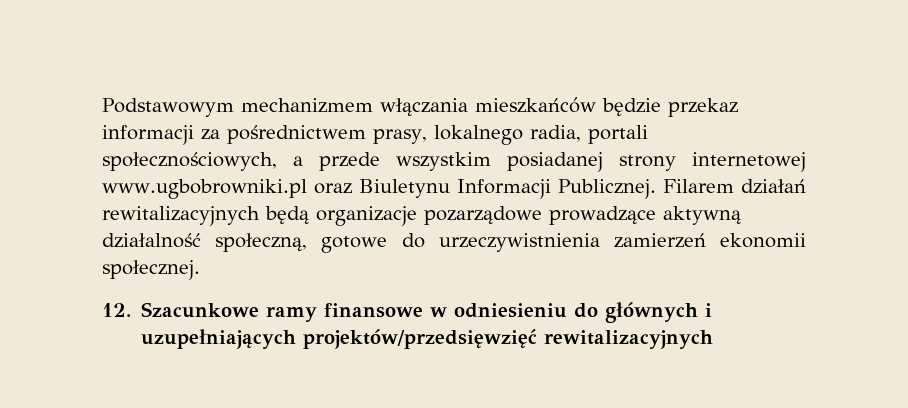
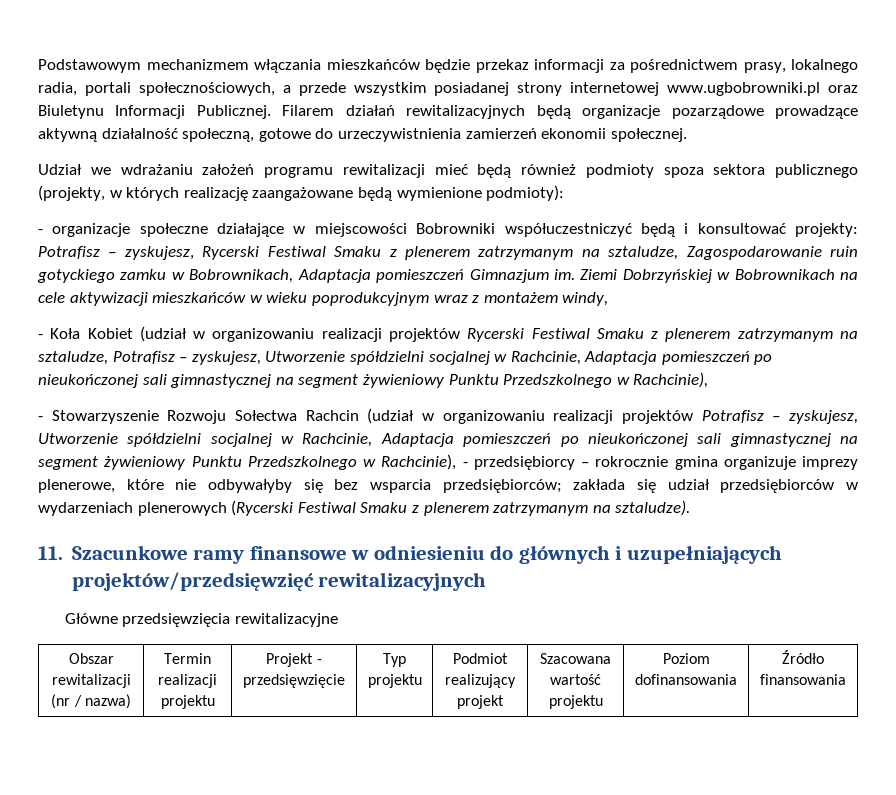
[102,303,131,317] 12. -> [38,164,858,178] [38,185,565,201] [38,223,859,237] [38,246,858,260] [37,269,858,283] [38,292,609,306] [38,326,859,342] [38,351,773,365] [38,372,709,388] [38,408,858,424] [38,433,859,447] [38,454,858,470] [38,479,858,493] [38,500,691,516] [38,546,63,560] Udział we wdrażaniu założeń programu rewitalizacji mieć będą również podmioty spoza sektora publicznego (projekty, w których realizację zaangażowane będą wymienione podmioty): // - organizacje społeczne działające w miejscowości Bobrowniki współuczestniczyć będą i konsultować projekty: Potrafisz – zyskujesz, Rycerski Festiwal Smaku z plenerem zatrzymanym na sztaludze, Zagospodarowanie ruin gotyckiego zamku w Bobrownikach, Adaptacja pomieszczeń Gimnazjum im. Ziemi Dobrzyńskiej w Bobrownikach na cele aktywizacji mieszkańców w wieku poprodukcyjnym wraz z montażem windy, // - Koła Kobiet (udział w organizowaniu realizacji projektów Rycerski Festiwal Smaku z plenerem zatrzymanym na sztaludze, Potrafisz – zyskujesz, Utworzenie spółdzielni socjalnej w Rachcinie, Adaptacja pomieszczeń po nieukończonej sali gimnastycznej na segment żywieniowy Punktu Przedszkolnego w Rachcinie), // - Stowarzyszenie Rozwoju Sołectwa Rachcin (udział w organizowaniu realizacji projektów Potrafisz – zyskujesz, Utworzenie spółdzielni socjalnej w Rachcinie, Adaptacja pomieszczeń po nieukończonej sali gimnastycznej na segment żywieniowy Punktu Przedszkolnego w Rachcinie), - przedsiębiorcy – rokrocznie gmina organizuje imprezy plenerowe, które nie odbywałyby się bez wsparcia przedsiębiorców; zakłada się udział przedsiębiorców w wydarzeniach plenerowych (Rycerski Festiwal Smaku z plenerem zatrzymanym na sztaludze). // 11.
(714, 339) none -> [64,613,338,627] [68,653,114,664] [51,674,131,688] [51,694,131,709] [164,653,211,664] [158,674,217,688] [160,695,215,709] [266,653,322,667] [243,674,345,688] [383,653,406,667] [367,674,422,688] [453,653,508,664] [445,674,516,688] [457,695,504,709] [540,653,611,664] [550,674,601,685] [548,695,603,709] [662,653,710,664] [635,674,737,685] [782,650,824,664] [760,674,846,685] // Główne przedsięwzięcia rewitalizacyjne // Obszar rewitalizacji (nr / nazwa) | Termin realizacji projektu | Projekt - przedsięwzięcie | Typ projektu | Podmiot realizujący projekt | Szacowana wartość projektu | Poziom dofinansowania | Źródło finansowania

